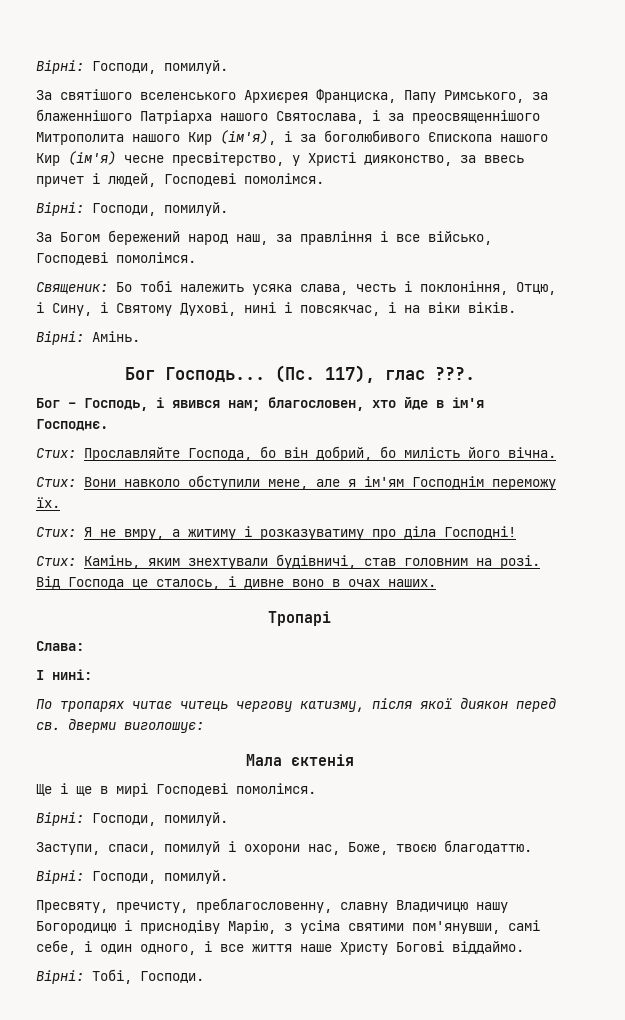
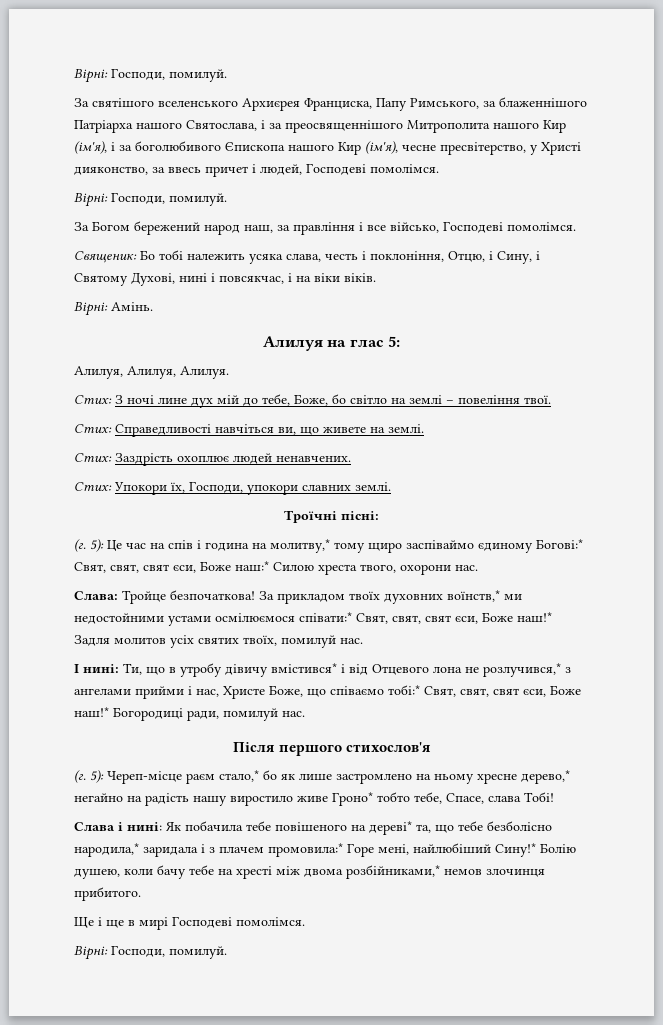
[68,151,116,165] (ім'я) -> [365,141,398,154] (ім'я),
[124,365,475,383] [36,397,484,411] [36,419,108,431] [36,446,556,461] [36,475,556,490] [36,497,60,508] [36,526,516,540] [36,554,540,569] [36,576,436,590] [268,611,331,626] [36,641,84,651] [36,669,92,680] [36,697,556,712] [36,718,204,733] [245,754,354,766] Бог Господь... (Пс. 117), глас ???. // Бог – Господь, і явився нам; благословен, хто йде в ім'я Господнє. // Стих: Прославляйте Господа, бо він добрий, бо милість його вічна. // Стих: Вони навколо обступили мене, але я ім'ям Господнім переможу їх. // Стих: Я не вмру, а житиму і розказуватиму про діла Господні! // Стих: Камінь, яким знехтували будівничі, став головним на розі. Від Господа це сталось, і дивне воно в очах наших. // Тропарі // Слава: // І нині: // По тропарях читає читець чергову катизму, після якої диякон перед св. дверми виголошує: // Мала єктенія -> [262,336,401,351] [74,366,229,379] [74,394,551,408] [74,424,424,437] [74,453,351,466] [74,482,391,495] [284,510,379,523] [74,539,583,553] [74,561,478,575] [74,590,522,604] [74,612,552,626] [74,635,363,648] [74,663,571,677] [74,685,581,699] [74,707,305,721] [233,742,431,756] [74,770,570,784] [74,792,554,806] [74,821,552,835] [74,843,576,857] [74,865,545,879] [74,887,141,901] Алилуя на глас 5: // Алилуя, Алилуя, Алилуя. // Стих: З ночі лине дух мій до тебе, Боже, бо світло на землі – повеління твої. // Стих: Справедливості навчіться ви, що живете на землі. // Стих: Заздрість охоплює людей ненавчених. // Стих: Упокори їх, Господи, упокори славних землі. // Троїчні пісні: // (г. 5): Це час на спів і година на молитву,* тому щиро заспіваймо єдиному Богові:* Свят, свят, свят єси, Боже наш:* Силою хреста твого, охорони нас. // Слава: Тройце безпочаткова! За прикладом твоїх духовних воїнств,* ми недостойними устами осмілюємося співати:* Свят, свят, свят єси, Боже наш!* Задля молитов усіх святих твоїх, помилуй нас. // І нині: Ти, що в утробу дівичу вмістився* і від Отцевого лона не розлучився,* з ангелами прийми і нас, Христе Боже, що співаємо тобі:* Свят, свят, свят єси, Боже наш!* Богородиці ради, помилуй нас. // Після першого стихослов'я // (г. 5): Череп-місце раєм стало,* бо як лише застромлено на ньому хресне дерево,* негайно на радість нашу виростило живе Гроно* тобто тебе, Спасе, слава Тобі! // Слава і нині: Як побачила тебе повішеного на дереві* та, що тебе безболісно народила,* заридала і з плачем промовила:* Горе мені, найлюбіший Сину!* Болію душею, коли бачу тебе на хресті між двома розбійниками,* немов злочинця прибитого.
[36,840,532,855] [36,870,228,884] [36,898,508,913] [36,920,540,934] [36,940,524,955] [36,969,204,984] // Заступи, спаси, помилуй і охорони нас, Боже, твоєю благодаттю. // Вірні: Господи, помилуй. // Пресвяту, пречисту, преблагословенну, славну Владичицю нашу Богородицю і приснодіву Марію, з усіма святими пом'янувши, самі себе, і один одного, і все життя наше Христу Богові віддаймо. // Вірні: Тобі, Господи. -> (227, 952) none

